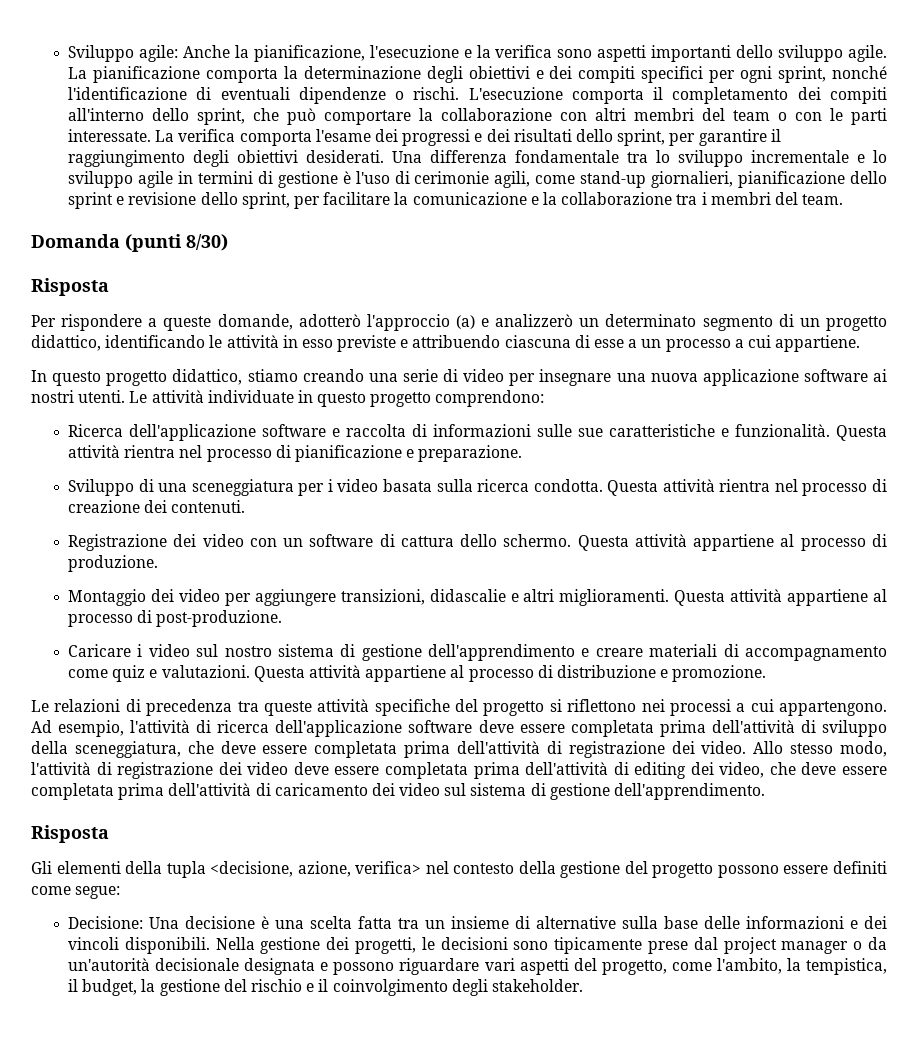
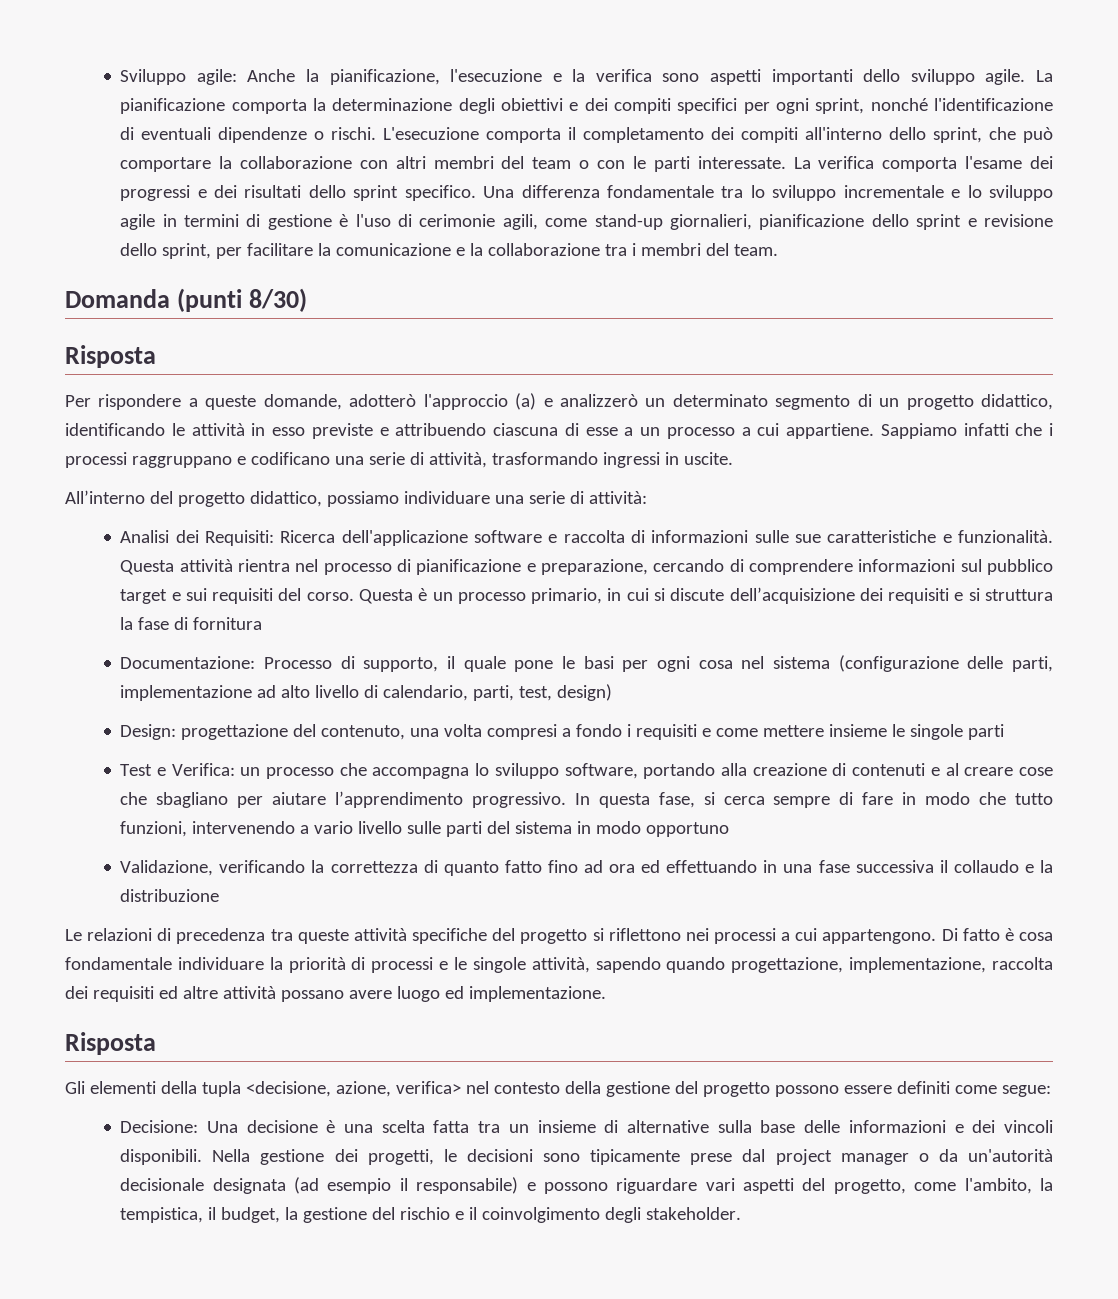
[617,129,781,146] [68,150,385,167] sprint, per garantire il raggiungimento degli obiettivi desiderati. -> [353,185,476,201] sprint specifico.
[31,369,887,386] [31,390,545,407] // In questo progetto didattico, stiamo creando una serie di video per insegnare una nuova applicazione software ai nostri utenti. Le attività individuate in questo progetto comprendono: // -> [880,423,1053,439] [65,452,733,468] [65,490,647,507] [120,530,274,546] Sappiamo infatti che i processi raggruppano e codificano una serie di attività, trasformando ingressi in uscite. // All’interno del progetto didattico, possiamo individuare una serie di attività: // Analisi dei Requisiti:
[418,445,523,462] [68,479,887,496] [68,500,246,513] [68,534,887,551] [68,555,159,572] [68,589,887,606] [68,610,283,627] [68,644,887,661] [68,665,553,682] preparazione. // Sviluppo di una sceneggiatura per i video basata sulla ricerca condotta. Questa attività rientra nel processo di creazione dei contenuti. // Registrazione dei video con un software di cattura dello schermo. Questa attività appartiene al processo di produzione. // Montaggio dei video per aggiungere transizioni, didascalie e altri miglioramenti. Questa attività appartiene al processo di post-produzione. // Caricare i video sul nostro sistema di gestione dell'apprendimento e creare materiali di accompagnamento come quiz e valutazioni. Questa attività appartiene al processo di -> [540,559,1053,575] [120,587,1053,604] [120,617,263,630] [120,655,1053,672] [120,684,613,701] [120,724,1005,740] [120,763,1054,779] [120,791,1053,808] [120,821,730,837] [120,860,1054,876] preparazione, cercando di comprendere informazioni sul pubblico target e sui requisiti del corso. Questa è un processo primario, in cui si discute dell’acquisizione dei requisiti e si struttura la fase di fornitura // Documentazione: Processo di supporto, il quale pone le basi per ogni cosa nel sistema (configurazione delle parti, implementazione ad alto livello di calendario, parti, test, design) // Design: progettazione del contenuto, una volta compresi a fondo i requisiti e come mettere insieme le singole parti // Test e Verifica: un processo che accompagna lo sviluppo software, portando alla creazione di contenuti e al creare cose che sbagliano per aiutare l’apprendimento progressivo. In questa fase, si cerca sempre di fare in modo che tutto funzioni, intervenendo a vario livello sulle parti del sistema in modo opportuno // Validazione, verificando la correttezza di quanto fatto fino ad ora ed effettuando in una fase successiva il collaudo e la
[660,665,767,682] e promozione. -> (220, 895) none
[31,720,888,737] [31,741,888,758] [31,762,887,779] [31,783,766,800] Ad esempio, l'attività di ricerca dell'applicazione software deve essere completata prima dell'attività di sviluppo della sceneggiatura, che deve essere completata prima dell'attività di registrazione dei video. Allo stesso modo, l'attività di registrazione dei video deve essere completata prima dell'attività di editing dei video, che deve essere completata prima dell'attività di caricamento dei video sul sistema di gestione dell'apprendimento. -> [941,928,1053,941] [65,957,1053,973] [65,986,606,1002] Di fatto è cosa fondamentale individuare la priorità di processi e le singole attività, sapendo quando progettazione, implementazione, raccolta dei requisiti ed altre attività possano avere luogo ed implementazione.
(316, 966) none -> [293,1177,519,1194] (ad esempio il responsabile)

